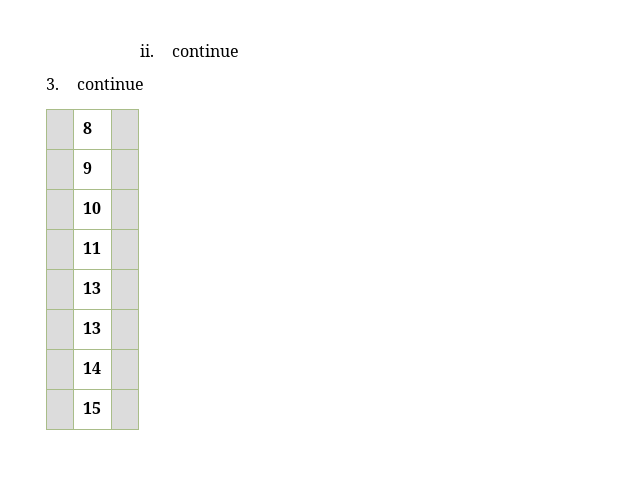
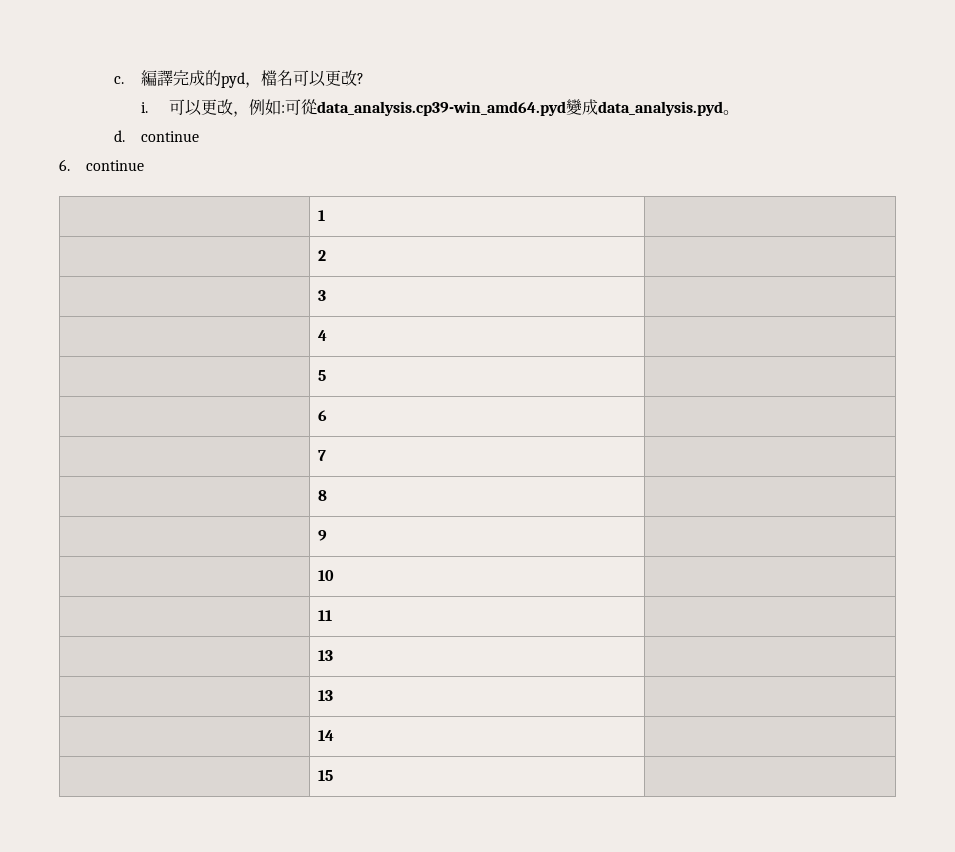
[140,44,239,57] [46,77,145,90] ii. continue // 3. continue -> [113,70,365,88] [141,99,739,117] [113,130,200,142] [59,159,145,171] [318,210,326,221] [318,250,327,261] [318,290,327,301] [318,330,328,341] [318,370,327,381] [318,410,328,421] [318,450,327,461] c.編譯完成的pyd，檔名可以更改? // i.可以更改，例如:可從data_analysis.cp39-win_amd64.pyd變成data_analysis.pyd。 // d. continue // 6. continue // | 1 | // | 2 | // | 3 | // | 4 | // | 5 | // | 6 | // | 7 |

